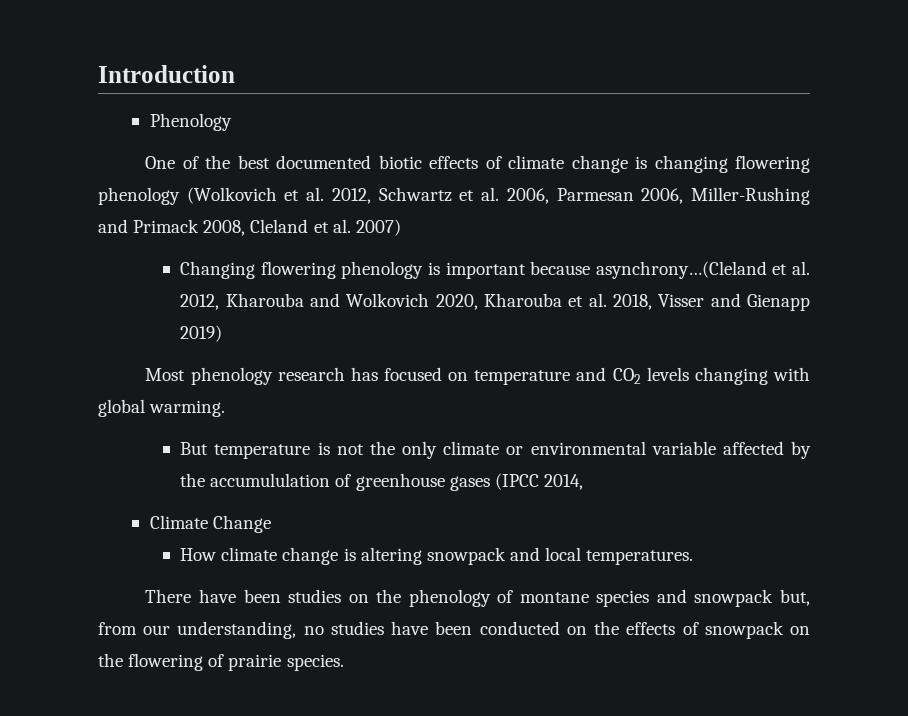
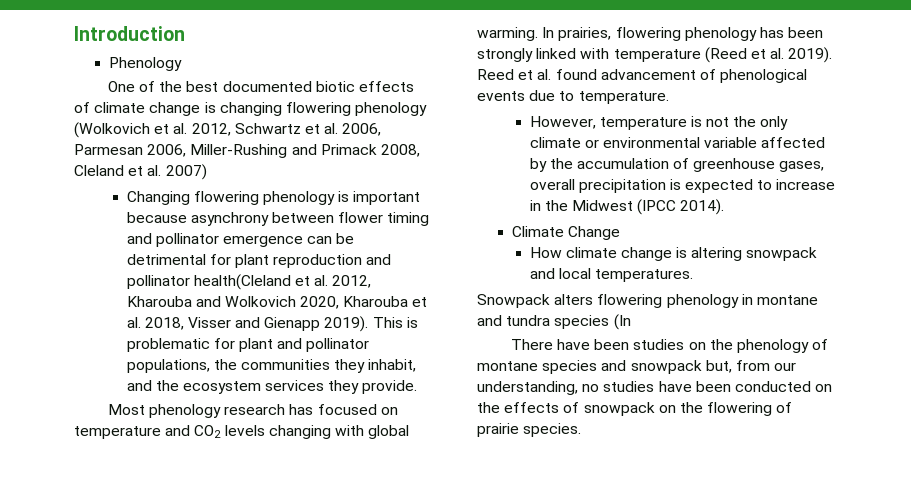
[595,261,767,279] asynchrony…(Cleland -> [190,212,430,226] [126,233,355,247] [126,254,392,268] [126,274,291,290] asynchrony between flower timing and pollinator emergence can be detrimental for plant reproduction and pollinator health(Cleland
[180,325,223,342] 2019) -> [324,316,418,332] [126,338,370,352] [126,359,417,373] [126,380,418,394] 2019). This is problematic for plant and pollinator populations, the communities they inhabit, and the ecosystem services they provide.
[180,442,209,455] // But -> [542,27,824,41] [477,47,833,63] [477,69,808,83] [477,90,669,104] [529,116,596,129] In prairies, flowering phenology has been strongly linked with temperature (Reed et al. 2019). Reed et al. found advancement of phenological events due to temperature. // However,
[210,473,331,487] accumululation -> [576,158,669,169] accumulation
[449,473,583,491] gases (IPCC 2014, -> [779,161,825,172] [529,179,836,193] [529,199,725,215] gases, overall precipitation is expected to increase in the Midwest (IPCC 2014).
(694, 557) none -> [477,294,818,308] [477,314,631,330] // Snowpack alters flowering phenology in montane and tundra species (In

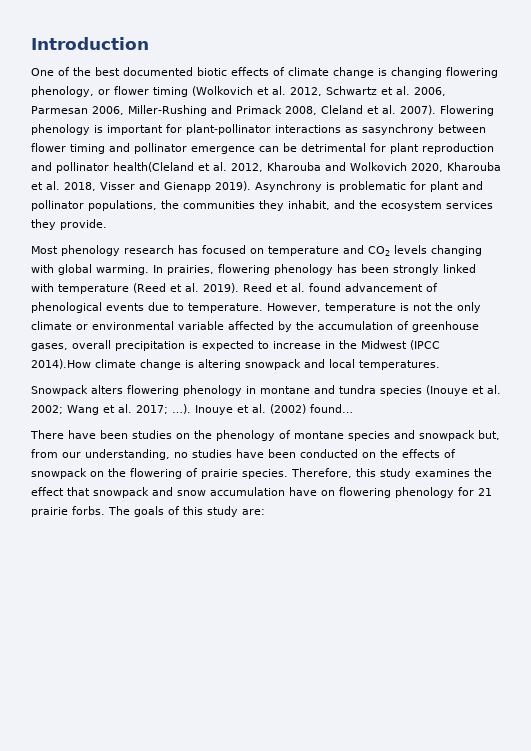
[108,57,182,71] // Phenology -> (149, 43) none
[355,102,428,116] phenology -> [31,86,188,97] phenology, or flower timing
[165,164,207,180] [126,191,421,205] [126,212,269,226] 2007) // Changing flowering phenology is important because asynchrony -> [400,105,494,116] [31,124,434,135] 2007). Flowering phenology is important for plant-pollinator interactions as sasynchrony
[372,317,403,328] This -> [255,181,322,192] Asynchrony
(669, 97) // -> (263, 308) none
[680,199,725,215] [511,226,620,240] [529,247,562,258] 2014). // Climate Change // How -> [31,359,91,369] 2014).How
[613,314,631,330] (In -> [426,385,501,396] [31,404,353,415] (Inouye et al. 2002; Wang et al. 2017; …). Inouye et al. (2002) found…
(582, 430) none -> [291,468,492,479] [31,487,492,498] [31,506,265,517] Therefore, this study examines the effect that snowpack and snow accumulation have on flowering phenology for 21 prairie forbs. The goals of this study are:

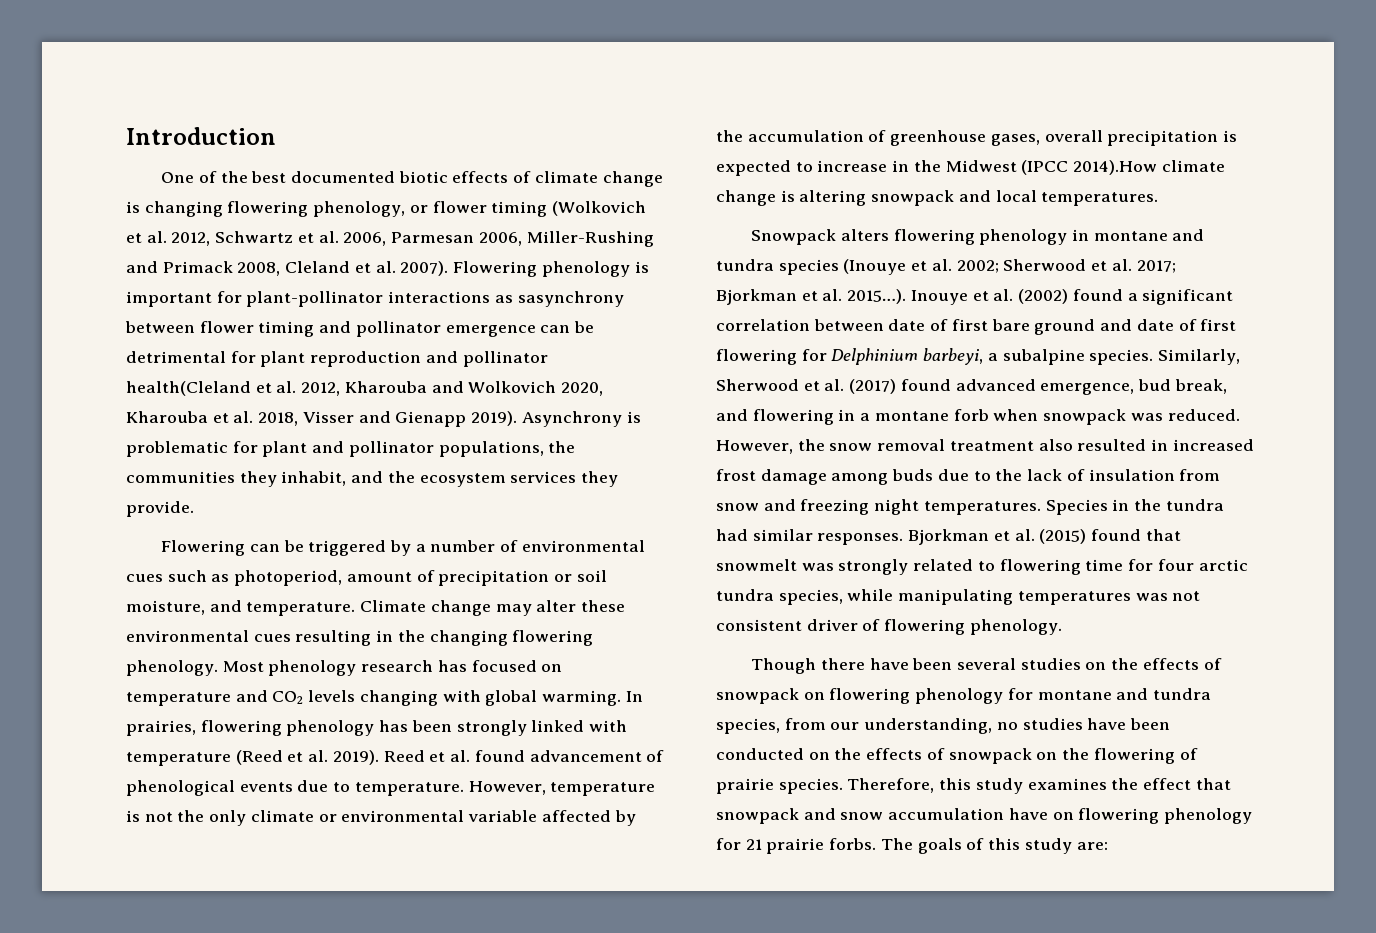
(107, 224) none -> [161,540,645,556] [126,570,607,586] [126,600,626,616] [126,630,594,646] [126,660,218,676] Flowering can be triggered by a number of environmental cues such as photoperiod, amount of precipitation or soil moisture, and temperature. Climate change may alter these environmental cues resulting in the changing flowering phenology.
[67,405,99,415] Wang -> [1003,259,1087,271] Sherwood
[172,404,353,415] [30,430,128,439] …). Inouye et al. (2002) found… // There have been -> [716,289,1234,305] [716,319,1237,335] [716,348,1241,365] [716,379,1227,395] [716,409,1240,425] [716,439,1254,454] [716,469,1221,485] [716,499,1224,515] [716,529,1181,545] [716,559,1248,575] [716,589,1201,605] [716,619,1062,635] [751,658,1017,674] Bjorkman et al. 2015…). Inouye et al. (2002) found a significant correlation between date of first bare ground and date of first flowering for Delphinium barbeyi, a subalpine species. Similarly, Sherwood et al. (2017) found advanced emergence, bud break, and flowering in a montane forb when snowpack was reduced. However, the snow removal treatment also resulted in increased frost damage among buds due to the lack of insulation from snow and freezing night temperatures. Species in the tundra had similar responses. Bjorkman et al. (2015) found that snowmelt was strongly related to flowering time for four arctic tundra species, while manipulating temperatures was not consistent driver of flowering phenology. // Though there have been several
[216,430,500,441] phenology of montane species and snowpack but, -> [1142,658,1222,670] [716,688,1212,704] [716,718,780,734] effects of snowpack on flowering phenology for montane and tundra species,

